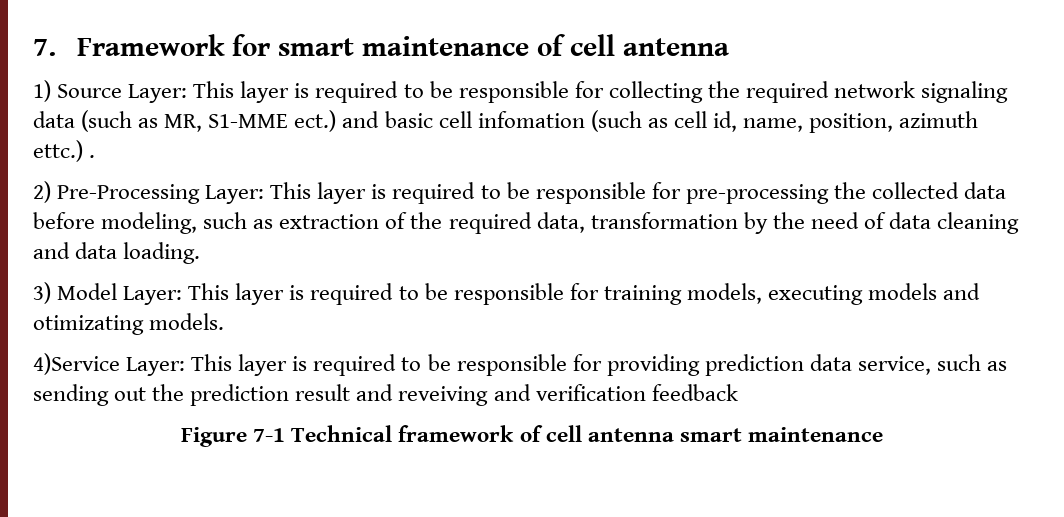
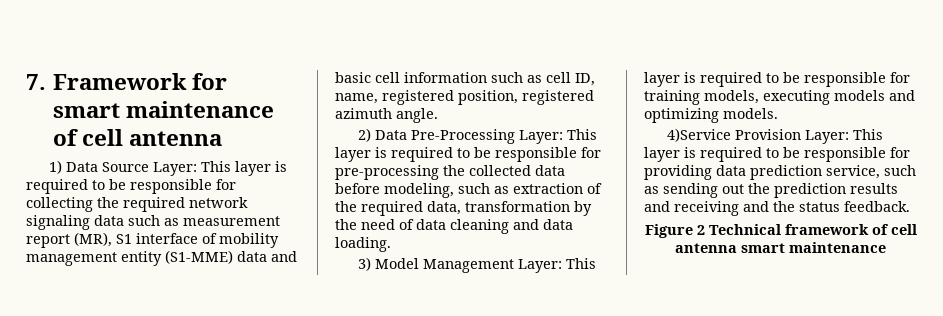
(51, 91) none -> [65,162,98,172] Data
[81,110,979,133] [33,140,96,162] (such as MR, S1-MME ect.) and basic cell infomation (such as cell id, name, position, azimuth ettc.) . -> [128,215,280,226] [26,232,279,248] [26,250,297,266] [335,72,595,86] [335,90,594,105] [335,108,438,123] such as measurement report (MR), S1 interface of mobility management entity (S1-MME) data and basic cell information such as cell ID, name, registered position, registered azimuth angle.
(51, 192) none -> [374,130,407,140] Data
(118, 291) none -> [422,259,514,273] Management
[33,315,144,335] otimizating -> [644,108,719,123] optimizing
(120, 364) none -> [734,129,801,140] Provision
[704,354,852,376] prediction data -> [716,165,822,180] data prediction
[295,384,738,406] result and reveiving and verification feedback -> [850,183,898,194] [644,201,910,216] results and receiving and the status feedback.
[253,428,286,442] 7-1 -> [696,225,705,235] 2

